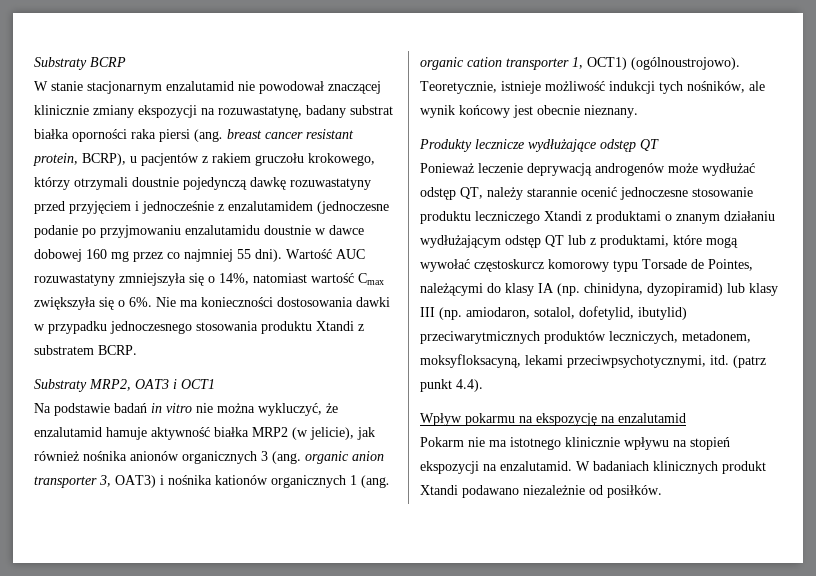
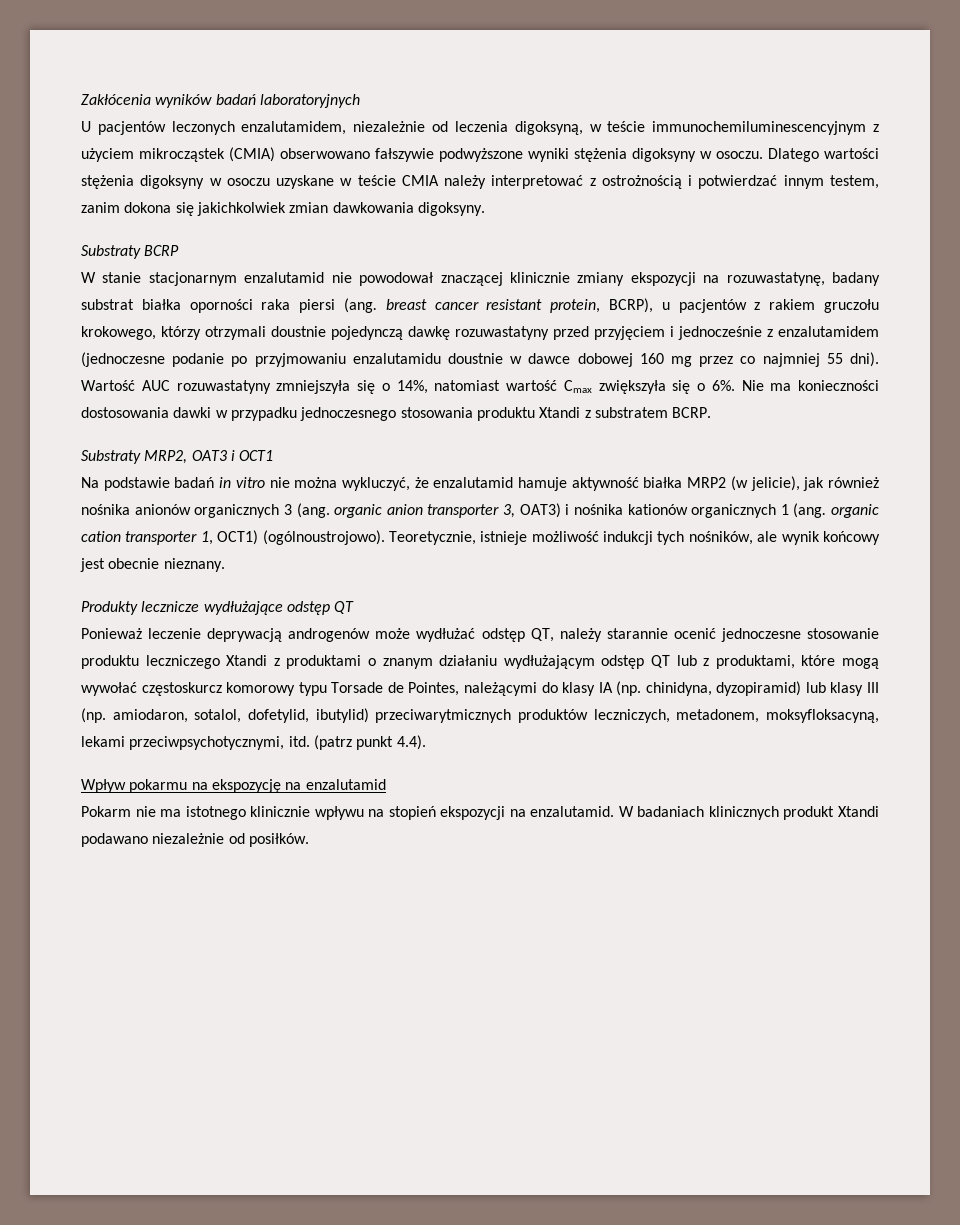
(34, 63) none -> [81,94,360,108] [81,121,880,135] [81,147,879,162] [81,175,879,189] [81,202,485,216] Zakłócenia wyników badań laboratoryjnych // U pacjentów leczonych enzalutamidem, niezależnie od leczenia digoksyną, w teście immunochemiluminescencyjnym z użyciem mikrocząstek (CMIA) obserwowano fałszywie podwyższone wyniki stężenia digoksyny w osoczu. Dlatego wartości stężenia digoksyny w osoczu uzyskane w teście CMIA należy interpretować z ostrożnością i potwierdzać innym testem, zanim dokona się jakichkolwiek zmian dawkowania digoksyny. //

